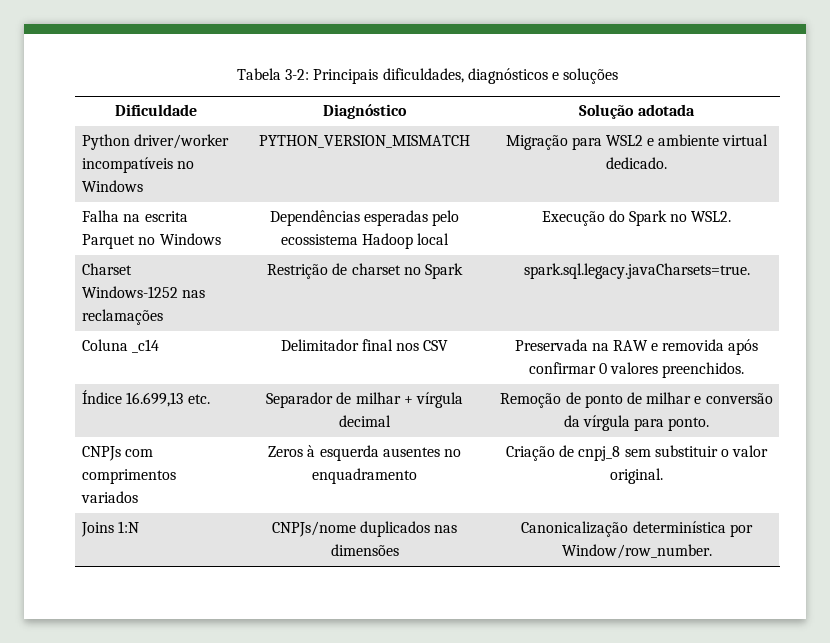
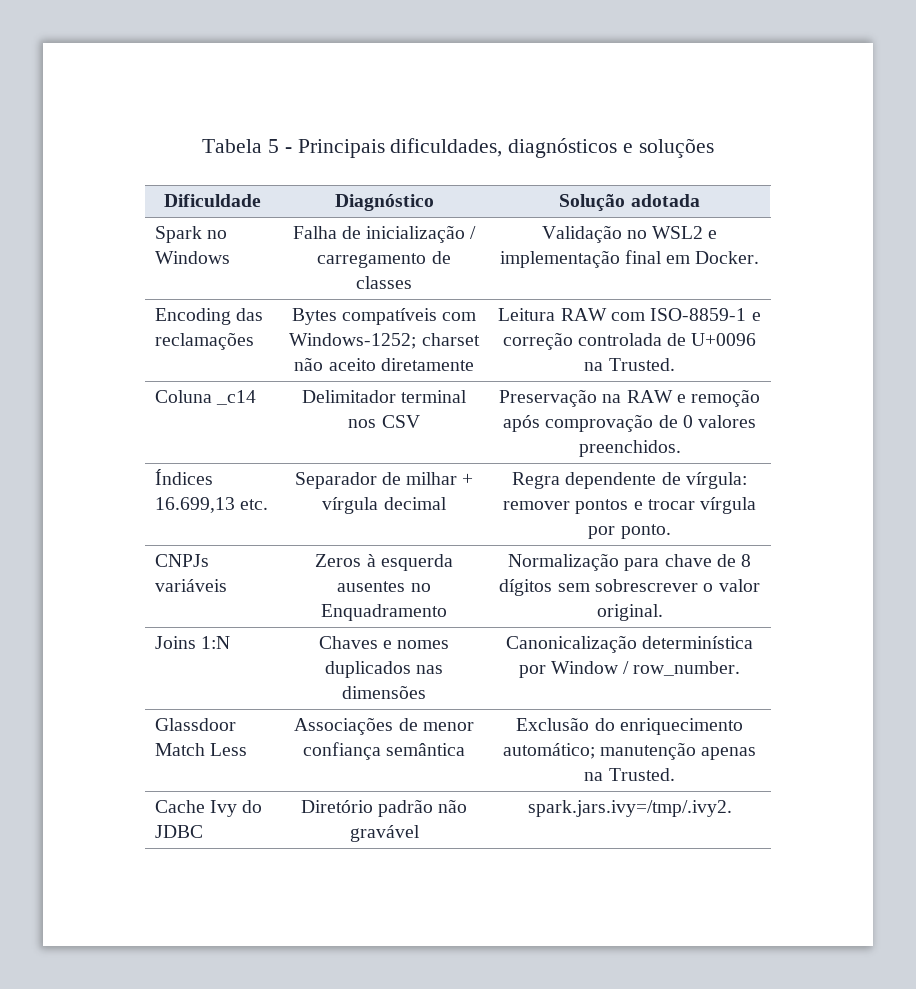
[285,69,310,80] 3-2: -> [267,139,292,153] 5 -
[82,134,230,150] [82,157,195,173] [82,180,144,192] [259,135,470,148] [505,134,769,150] [606,157,667,169] [82,210,188,222] [82,233,221,249] [269,210,460,226] [280,233,450,249] [541,210,732,226] [82,263,133,275] [82,286,206,298] [82,309,164,325] [267,263,463,279] [523,263,750,279] Python driver/worker incompatíveis no Windows | PYTHON_VERSION_MISMATCH | Migração para WSL2 e ambiente virtual dedicado. // Falha na escrita Parquet no Windows | Dependências esperadas pelo ecossistema Hadoop local | Execução do Spark no WSL2. // Charset Windows-1252 nas reclamações | Restrição de charset no Spark | spark.sql.legacy.javaCharsets=true. -> [154,226,228,243] [154,251,230,264] [292,226,477,243] [317,251,451,268] [356,276,412,289] [541,226,718,243] [499,250,760,268] [154,308,264,325] [154,333,254,350] [291,308,477,325] [289,333,480,349] [294,358,474,371] [498,308,761,321] [502,333,757,350] [584,358,675,371] Spark no Windows | Falha de inicialização / carregamento de classes | Validação no WSL2 e implementação final em Docker. // Encoding das reclamações | Bytes compatíveis com Windows-1252; charset não aceito diretamente | Leitura RAW com ISO-8859-1 e correção controlada de U+0096 na Trusted.
[361,339,393,351] final -> [401,390,468,403] terminal
[514,339,588,351] Preservada -> [498,390,597,407] Preservação
[662,339,759,355] [528,362,596,374] removida após confirmar -> [691,390,761,407] [502,415,678,432] remoção após comprovação de
[82,390,123,404] Índice -> [154,469,213,485] Índices
[500,392,773,408] [563,415,665,431] Remoção de ponto de milhar e conversão da vírgula para -> [512,472,747,489] [502,497,757,514] [588,526,616,539] Regra dependente de vírgula: remover pontos e trocar vírgula por
[125,449,154,457] [82,469,177,484] [81,491,139,503] com comprimentos variados -> [154,579,227,592] variáveis
[312,468,417,484] [505,445,718,461] enquadramento | Criação de cnpj_8 sem substituir -> [321,604,447,621] [507,554,752,571] [499,579,698,596] Enquadramento | Normalização para chave de 8 dígitos sem sobrescrever
[271,521,356,537] CNPJs/nome -> [318,636,450,649] Chaves e nomes
[561,544,712,559] Window/row_number. -> [550,661,741,676] [154,718,236,731] [154,743,248,756] [294,718,474,735] [302,742,466,760] [516,718,743,735] [502,743,757,760] [584,768,675,781] [154,800,263,817] [154,825,203,838] [300,800,468,817] [349,825,420,842] [527,800,732,817] Window / row_number. // Glassdoor Match Less | Associações de menor confiança semântica | Exclusão do enriquecimento automático; manutenção apenas na Trusted. // Cache Ivy do JDBC | Diretório padrão não gravável | spark.jars.ivy=/tmp/.ivy2.

